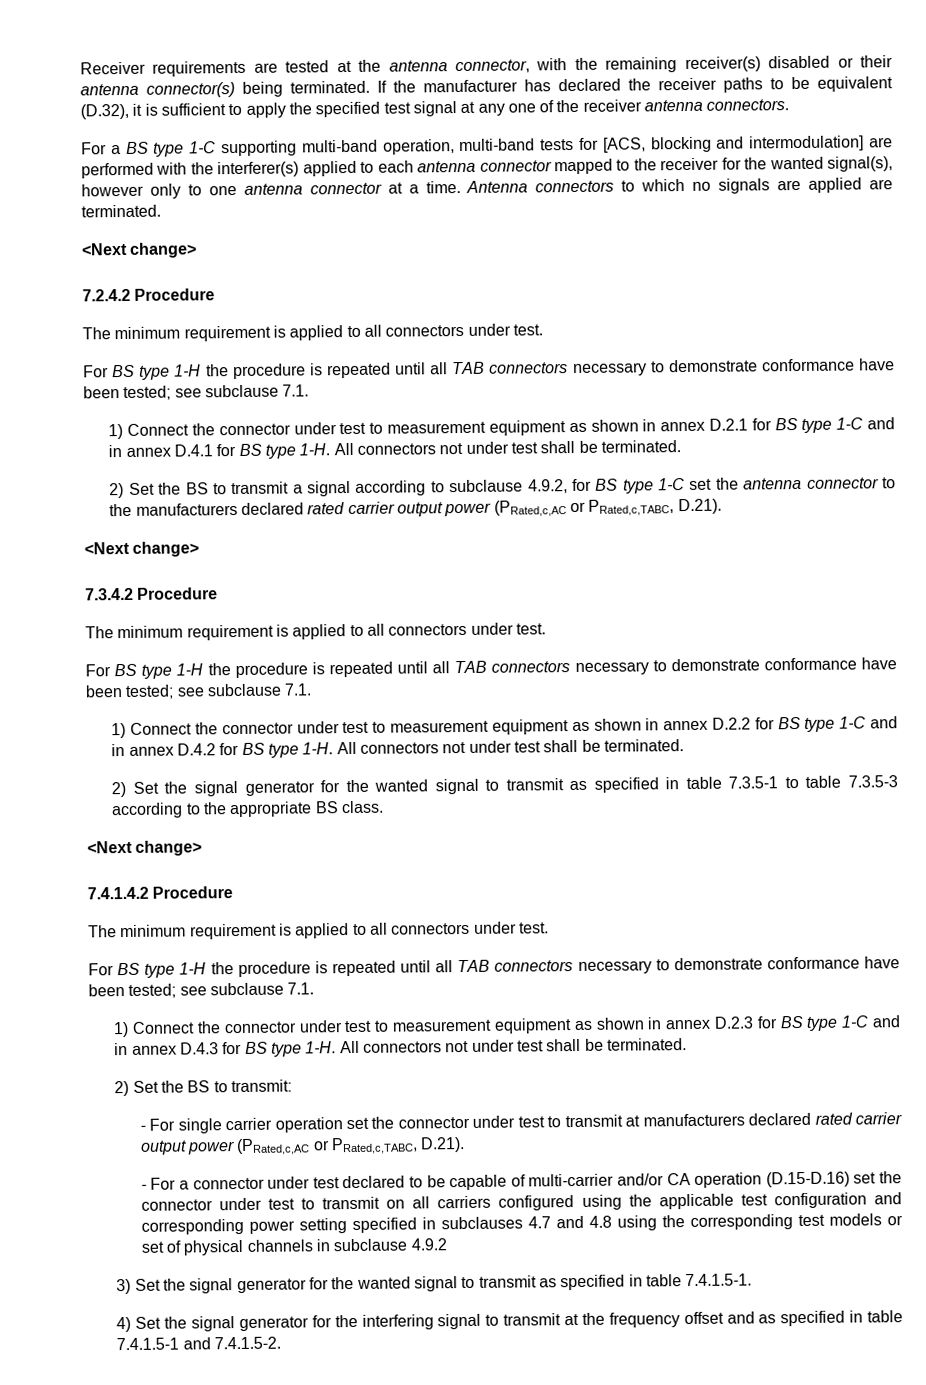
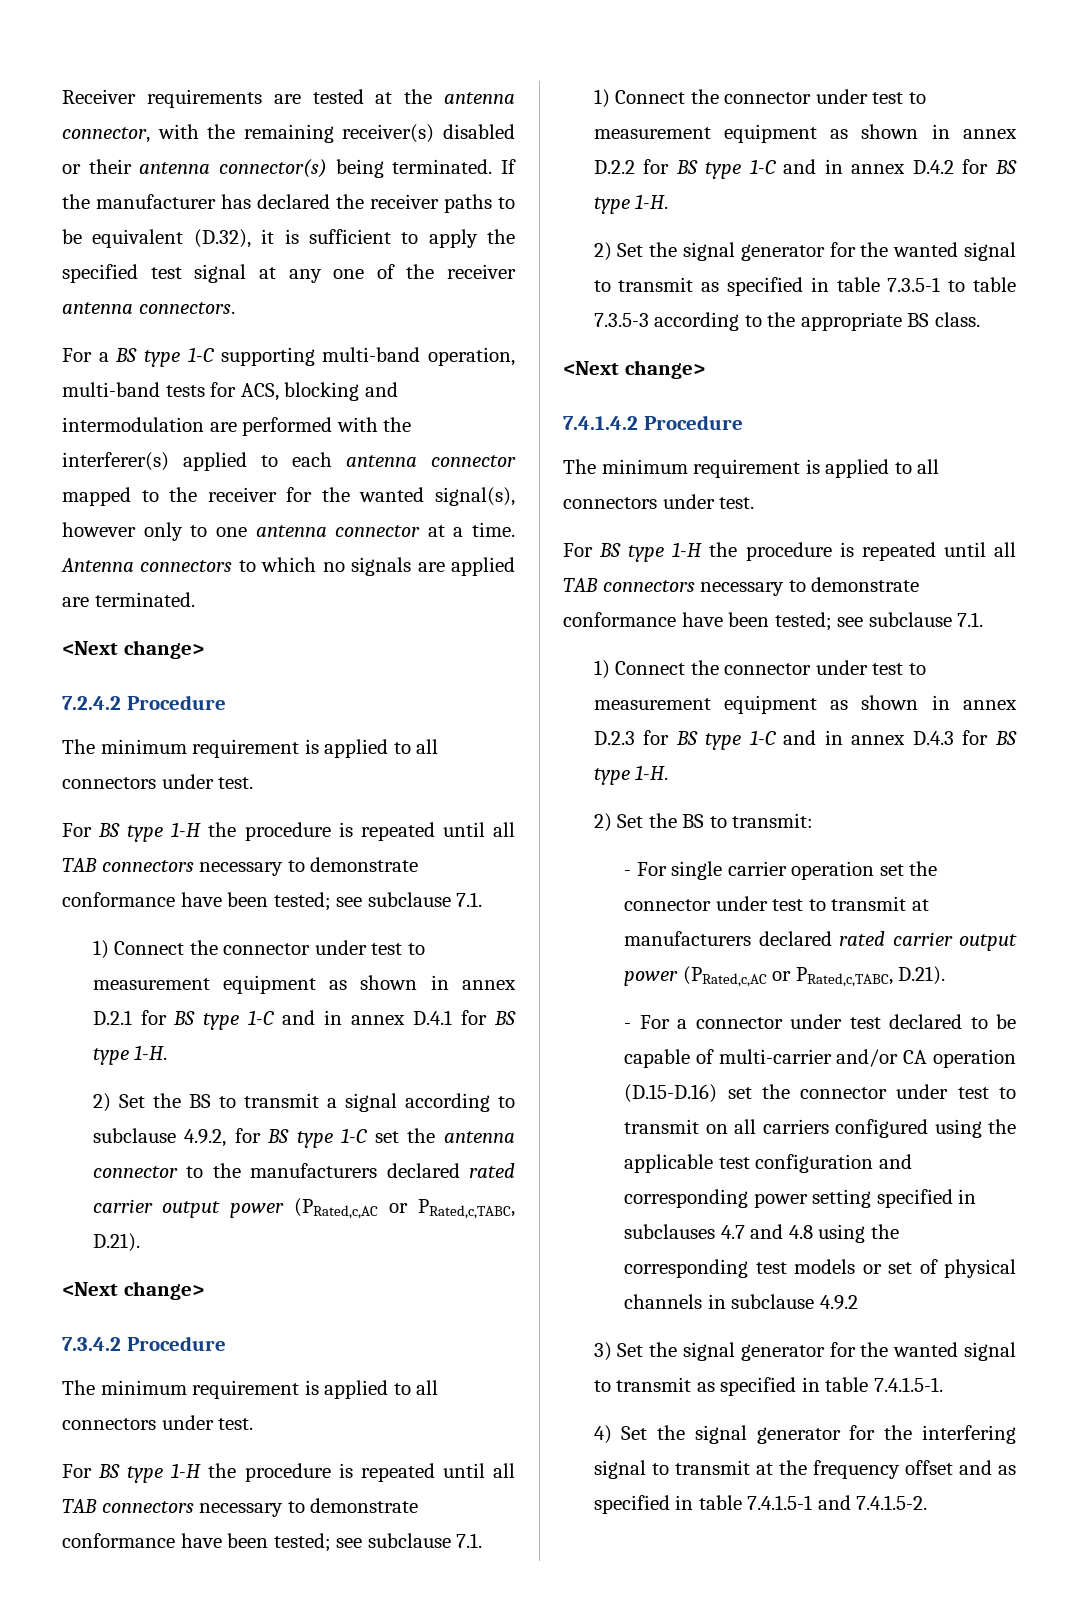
[602,137,646,153] [ACS, -> [240,383,279,401] ACS,
[749,135,865,152] intermodulation] -> [62,417,204,432] intermodulation
[333,440,681,456] All connectors not under test shall be terminated. -> (168, 1052) none
[336,739,684,755] All connectors not under test shall be terminated. -> (669, 201) none
[339,1038,687,1054] All connectors not under test shall be terminated. -> (669, 772) none

